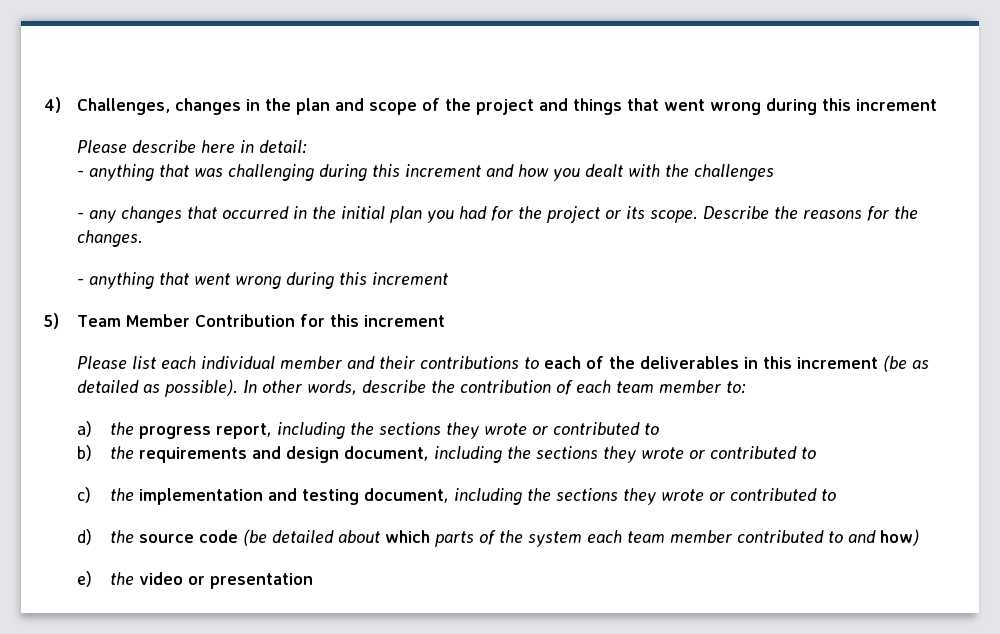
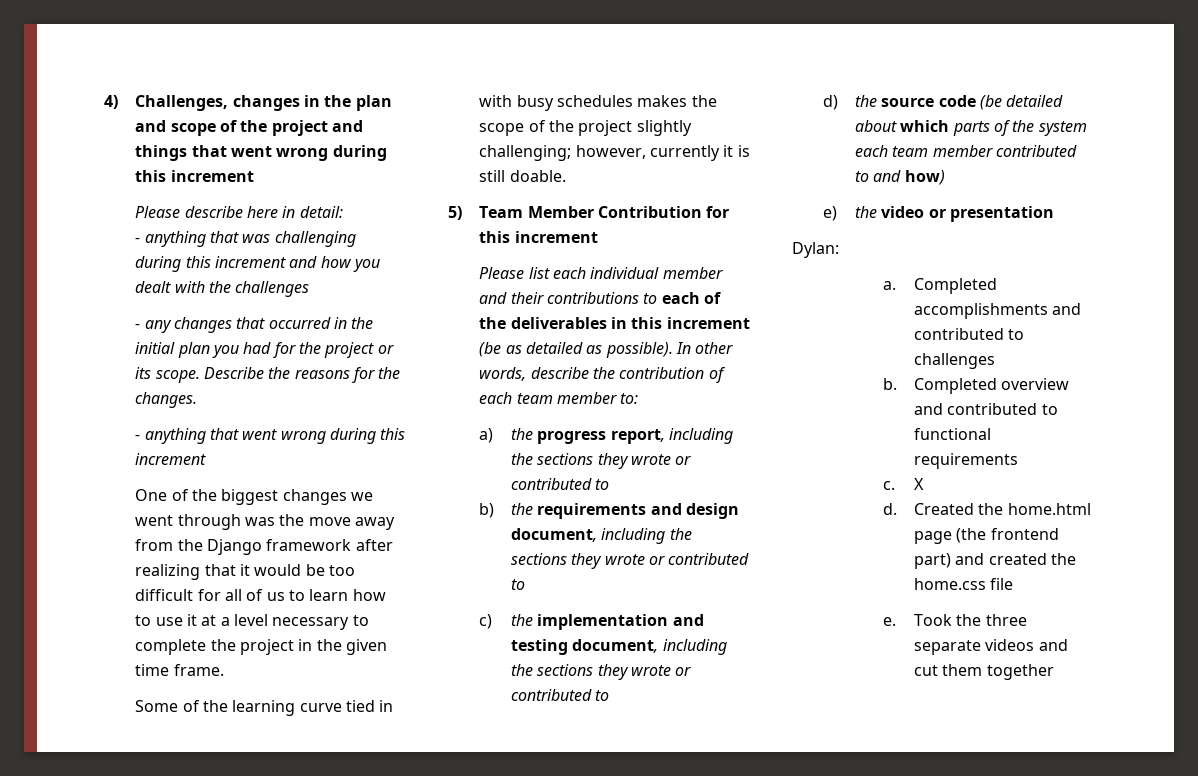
(449, 278) none -> [135,489,374,505] [135,514,396,530] [135,539,393,555] [135,564,356,580] [135,589,386,601] [135,614,369,630] [135,639,388,655] [135,664,224,676] [135,700,394,716] [479,95,717,111] [479,120,692,136] [479,145,750,161] [479,170,566,182] // One of the biggest changes we went through was the move away from the Django framework after realizing that it would be too difficult for all of us to learn how to use it at a level necessary to complete the project in the given time frame. // Some of the learning curve tied in with busy schedules makes the scope of the project slightly challenging; however, currently it is still doable.
(314, 581) none -> [792,242,839,258] [882,278,998,294] [914,303,1082,319] [914,328,1025,340] [914,353,996,369] [882,378,1070,394] [914,403,1058,415] [914,428,992,440] [914,453,1019,469] [882,478,925,490] [882,503,1091,515] [914,528,1059,544] [914,553,1077,569] [914,578,1014,590] [882,614,1027,626] [914,639,1068,655] [914,664,1054,680] // Dylan: // a. Completed accomplishments and contributed to challenges // b. Completed overview and contributed to functional requirements // c. X // d. Created the home.html page (the frontend part) and created the home.css file // e. Took the three separate videos and cut them together

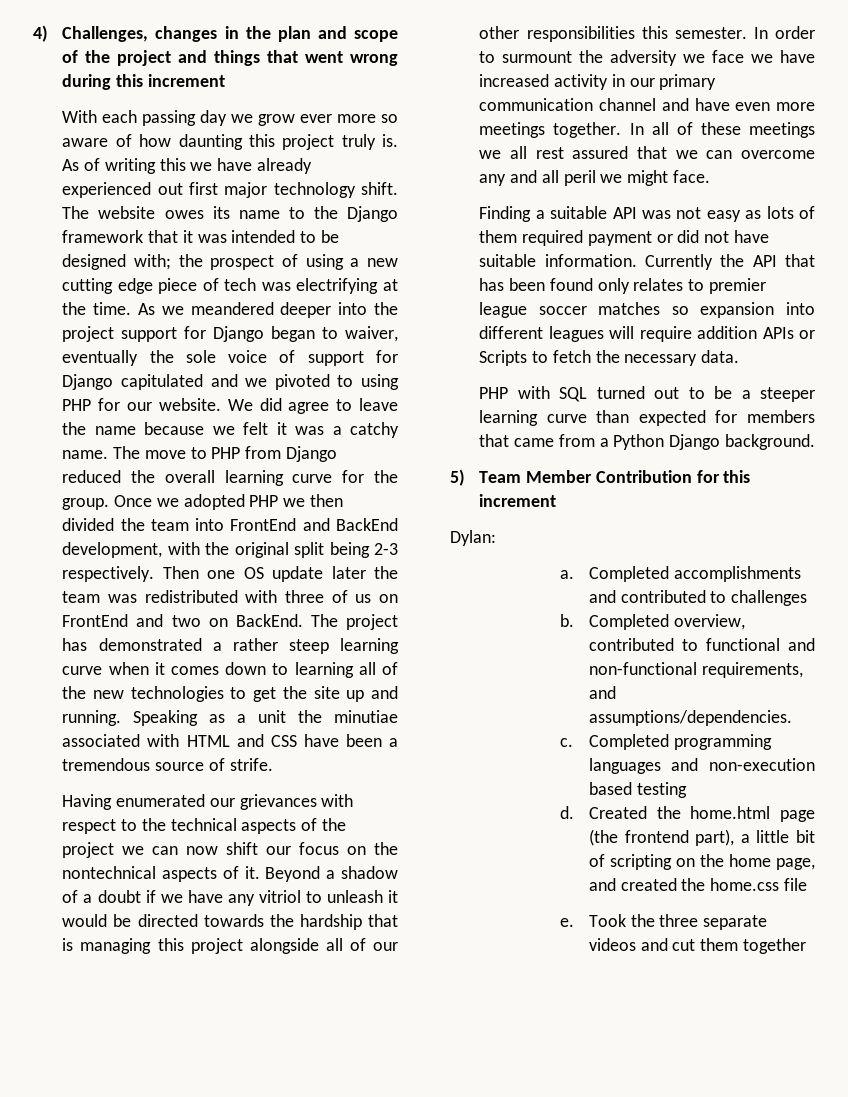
[135,206,343,218] [135,231,356,247] [135,256,381,272] [135,281,310,297] [135,317,374,333] [135,342,394,358] [135,367,401,383] [135,392,198,408] [135,428,406,444] [135,453,207,465] [135,489,374,505] [135,514,396,530] [135,539,393,555] [135,564,356,580] [135,589,386,601] [135,614,369,630] [135,639,388,655] [135,664,224,676] [135,700,394,716] [479,95,717,111] [479,120,692,136] [479,145,750,161] [479,170,566,182] Please describe here in detail: // - anything that was challenging during this increment and how you dealt with the challenges // - any changes that occurred in the initial plan you had for the project or its scope. Describe the reasons for the changes. // - anything that went wrong during this increment // One of the biggest changes we went through was the move away from the Django framework after realizing that it would be too difficult for all of us to learn how to use it at a level necessary to complete the project in the given time frame. // Some of the learning curve tied in with busy schedules makes the scope of the project slightly challenging; however, currently it is still doable. -> [62,110,399,126] [62,134,398,150] [62,158,312,174] [62,182,399,198] [62,206,398,222] [62,230,339,243] [62,254,399,270] [62,278,398,294] [62,302,398,318] [62,326,398,342] [62,350,398,366] [62,374,400,390] [62,398,399,414] [62,422,400,438] [62,446,337,462] [62,470,398,486] [62,494,343,510] [62,518,398,531] [62,542,398,558] [62,566,398,582] [62,590,399,603] [62,614,399,630] [62,638,399,654] [62,662,399,678] [62,686,399,702] [62,710,398,726] [62,734,399,747] [62,758,273,771] [62,794,354,810] [62,818,346,834] [62,842,399,858] [62,866,398,882] [62,890,398,906] [62,914,399,930] [62,938,398,954] [479,26,815,42] [479,50,816,66] [479,74,717,90] [479,98,816,111] [479,122,815,138] [479,146,815,159] [479,170,710,186] [479,206,815,222] [479,230,769,246] [479,254,815,270] [479,278,766,294] [479,302,815,318] [479,326,815,342] [479,350,740,366] [479,386,815,402] [479,410,815,426] [479,434,815,450] With each passing day we grow ever more so aware of how daunting this project truly is. As of writing this we have already experienced out first major technology shift. The website owes its name to the Django framework that it was intended to be designed with; the prospect of using a new cutting edge piece of tech was electrifying at the time. As we meandered deeper into the project support for Django began to waiver, eventually the sole voice of support for Django capitulated and we pivoted to using PHP for our website. We did agree to leave the name because we felt it was a catchy name. The move to PHP from Django reduced the overall learning curve for the group. Once we adopted PHP we then divided the team into FrontEnd and BackEnd development, with the original split being 2-3 respectively. Then one OS update later the team was redistributed with three of us on FrontEnd and two on BackEnd. The project has demonstrated a rather steep learning curve when it comes down to learning all of the new technologies to get the site up and running. Speaking as a unit the minutiae associated with HTML and CSS have been a tremendous source of strife. // Having enumerated our grievances with respect to the technical aspects of the project we can now shift our focus on the nontechnical aspects of it. Beyond a shadow of a doubt if we have any vitriol to unleash it would be directed towards the hardship that is managing this project alongside all of our other responsibilities this semester. In order to surmount the adversity we face we have increased activity in our primary communication channel and have even more meetings together. In all of these meetings we all rest assured that we can overcome any and all peril we might face. // Finding a suitable API was not easy as lots of them required payment or did not have suitable information. Currently the API that has been found only relates to premier league soccer matches so expansion into different leagues will require addition APIs or Scripts to fetch the necessary data. // PHP with SQL turned out to be a steeper learning curve than expected for members that came from a Python Django background.
[479,267,723,279] [479,292,722,304] [479,317,750,329] [479,342,734,358] [479,367,726,383] [479,392,639,404] [479,428,733,444] [510,453,692,469] [510,478,610,490] [479,503,739,519] [510,528,692,544] [510,553,750,569] [510,579,525,590] [479,614,704,630] [510,639,727,655] [510,664,692,680] [510,689,610,701] [823,95,1064,110] [854,120,1087,136] [854,145,1077,157] [854,170,945,185] [823,206,1054,222] // Please list each individual member and their contributions to each of the deliverables in this increment (be as detailed as possible). In other words, describe the contribution of each team member to: // a) the progress report, including the sections they wrote or contributed to // b) the requirements and design document, including the sections they wrote or contributed to // c) the implementation and testing document, including the sections they wrote or contributed to // d) the source code (be detailed about which parts of the system each team member contributed to and how) // e) the video or presentation -> (557, 500) none
[1001,378,1070,390] [914,403,944,415] overview and -> [673,614,745,630] overview,
[914,453,1019,469] [882,478,925,490] requirements // c. X -> [788,638,815,651] [588,662,803,678] [588,686,616,699] [588,710,792,726] [559,734,772,750] [588,758,815,774] [588,782,687,798] and non-functional requirements, and assumptions/dependencies. // c. Completed programming languages and non-execution based testing
[914,553,952,569] part) -> [695,829,815,846] [588,854,815,870] part), a little bit of scripting on the home page,

